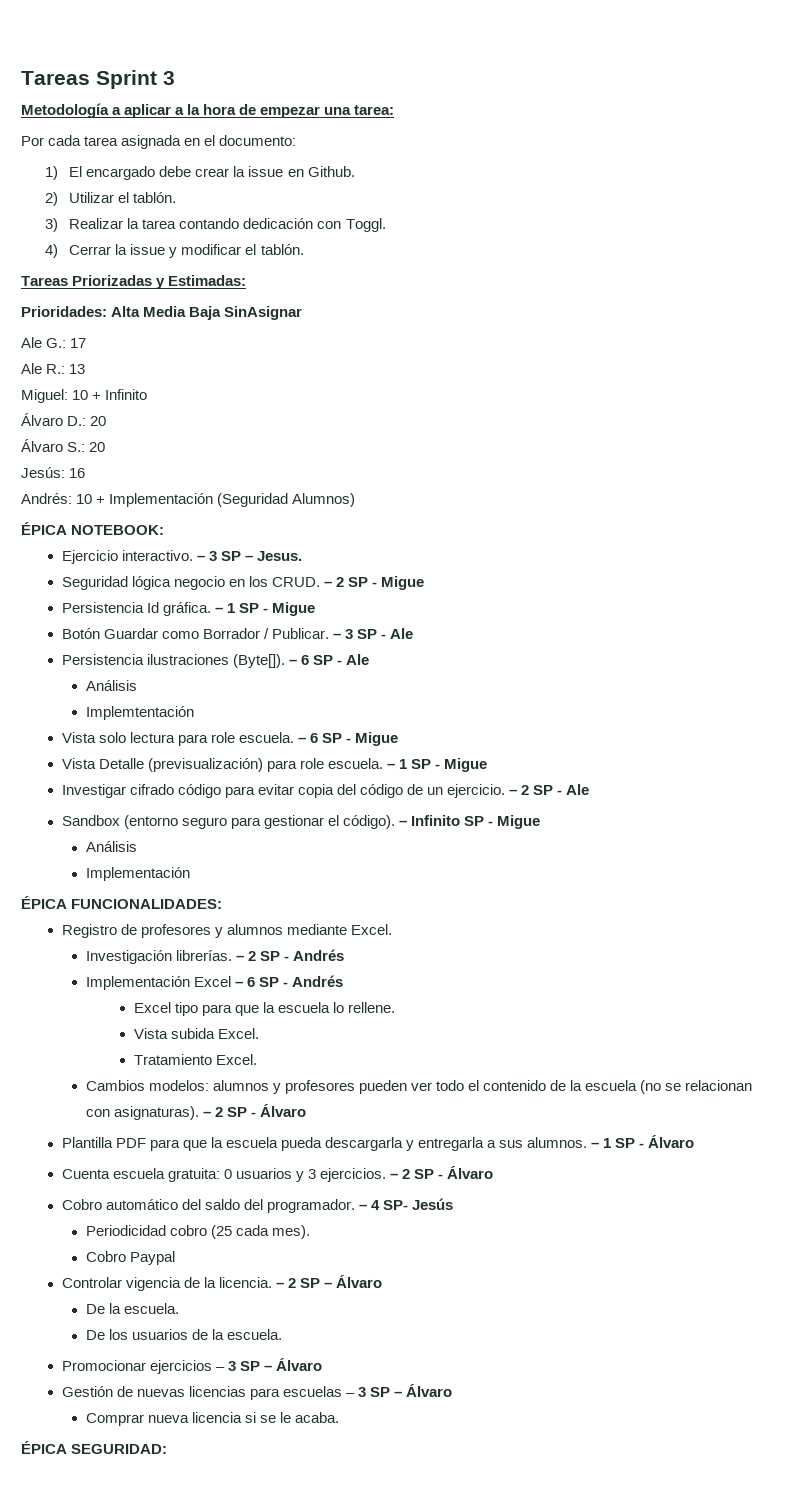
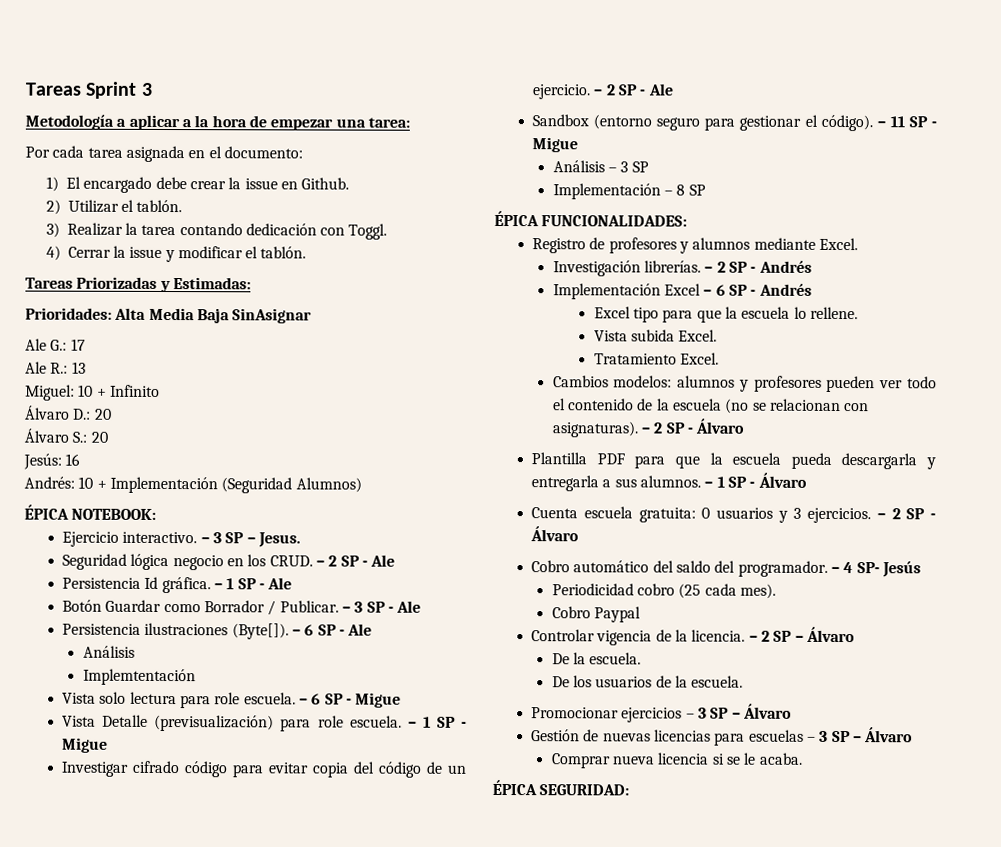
[381,576,425,590] Migue -> [370,554,396,567] Ale
[271,602,315,616] Migue -> [267,577,293,590] Ale
[411,815,461,826] Infinito -> [889,116,905,128] 11
[85,867,190,881] // Implementación -> [608,161,649,173] [552,183,706,200] – 3 SP // Implementación – 8 SP

